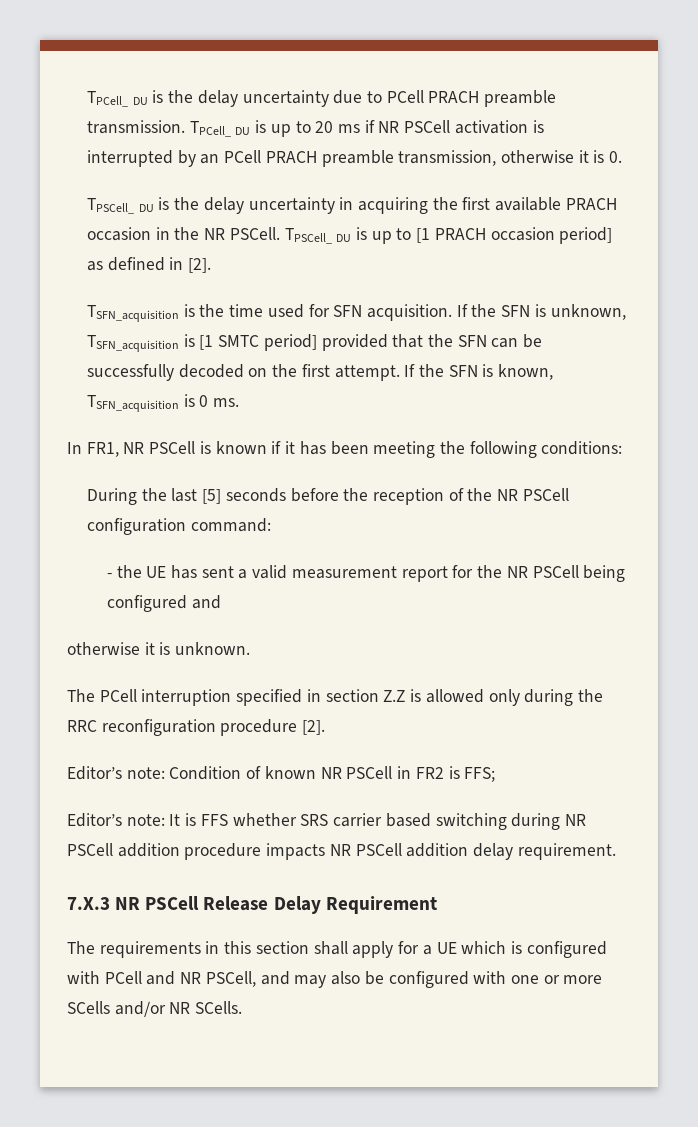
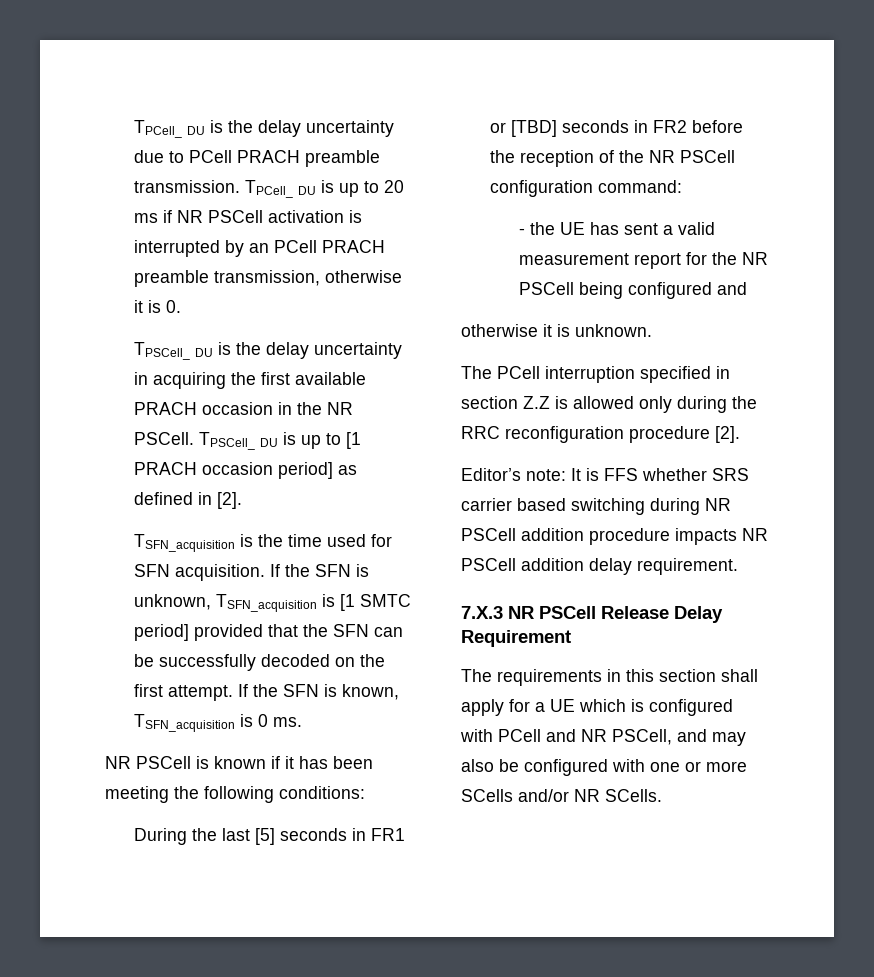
[67,442,119,457] In FR1, -> (302, 722) none
(286, 495) none -> [351,828,405,841] [489,120,687,137] in FR1 or [TBD] seconds in FR2
[67,766,496,782] // Editor’s note: Condition of known NR PSCell in FR2 is FFS; -> (740, 434) none

